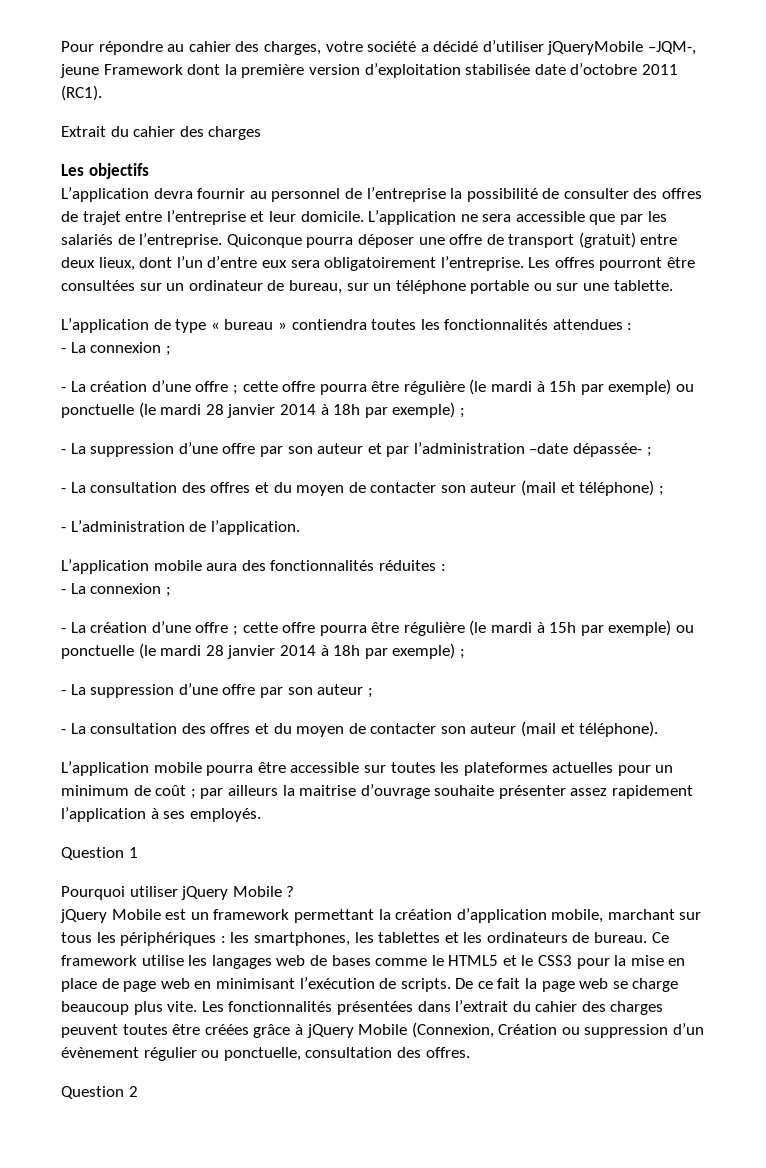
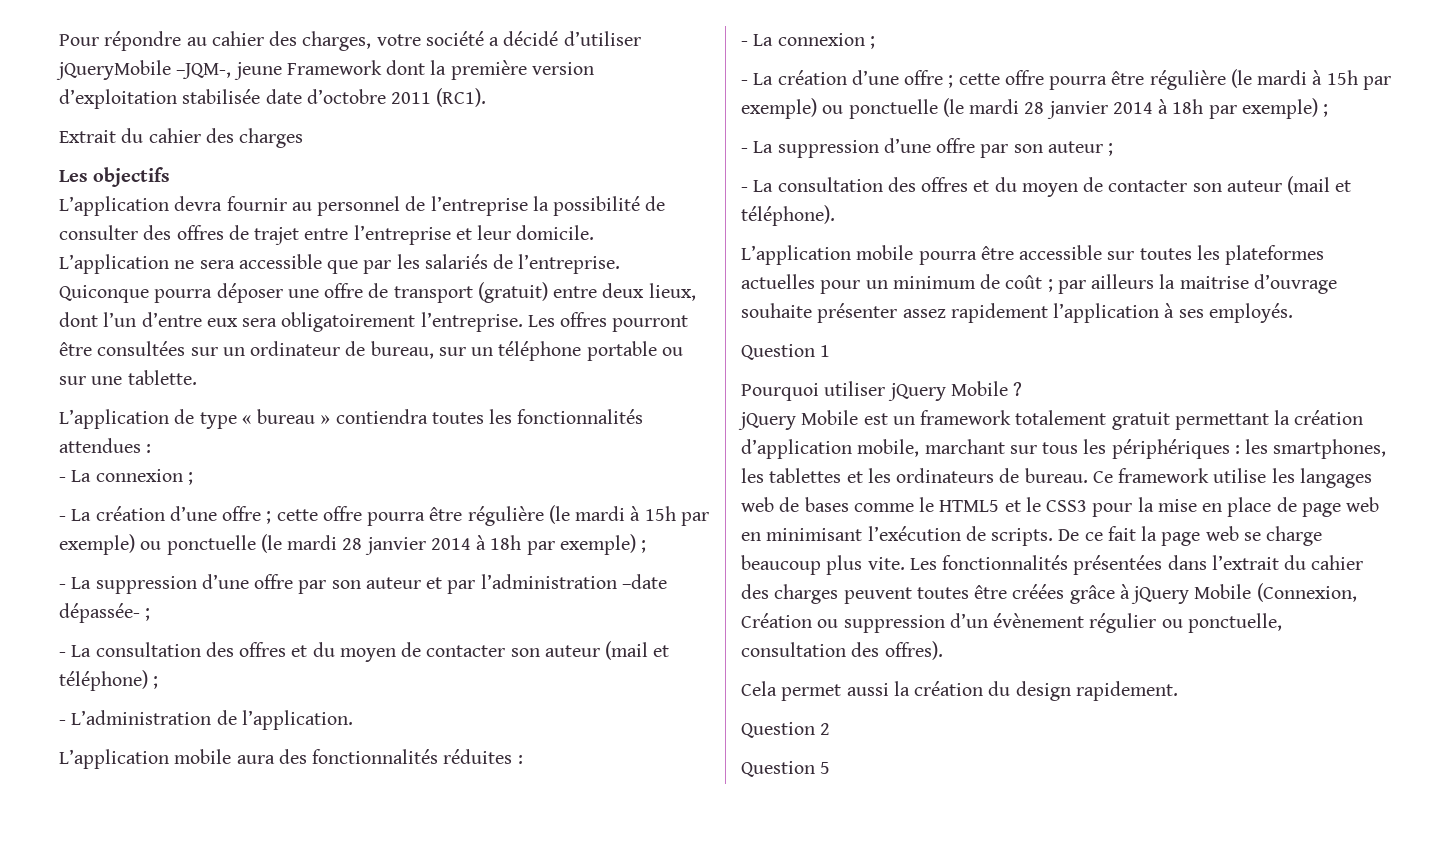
(290, 914) none -> [1015,410,1170,430] totalement gratuit
[425,1047,470,1058] offres. -> [884,641,943,660] [741,681,1178,701] offres). // Cela permet aussi la création du design rapidement.
(138, 1091) none -> [741,761,831,777] // Question 5

